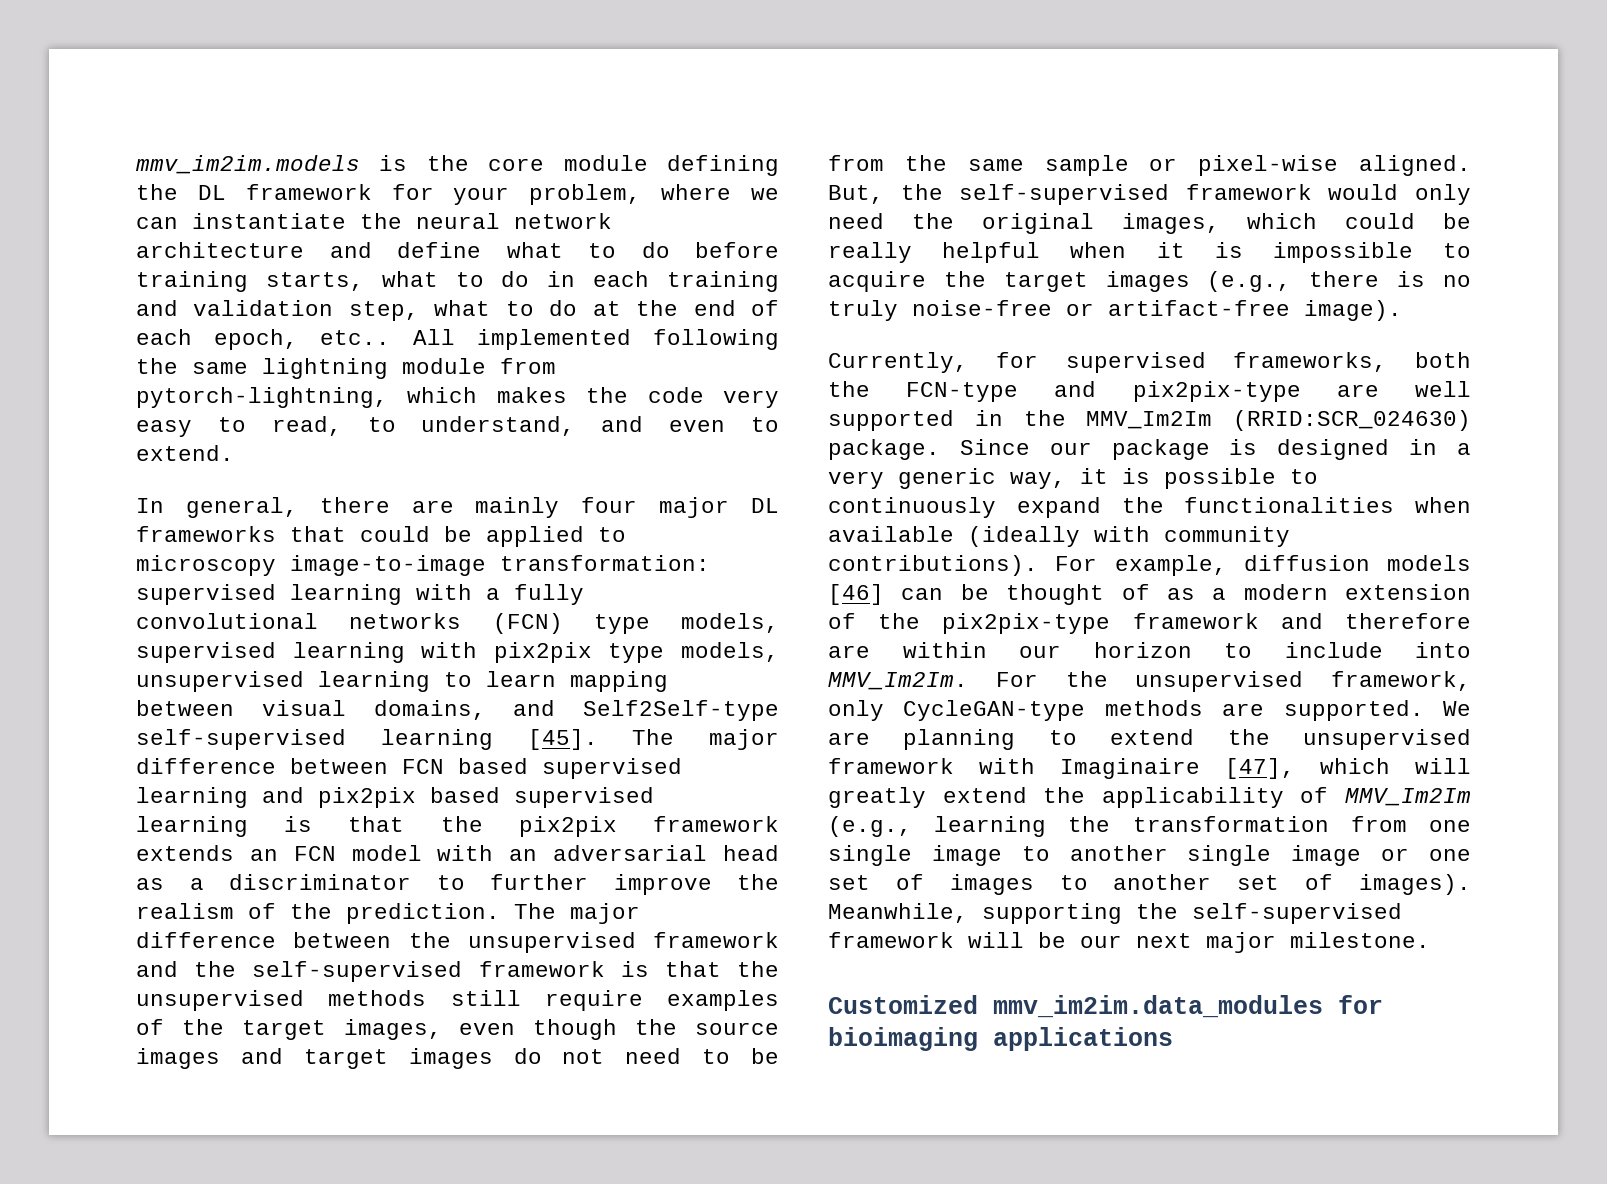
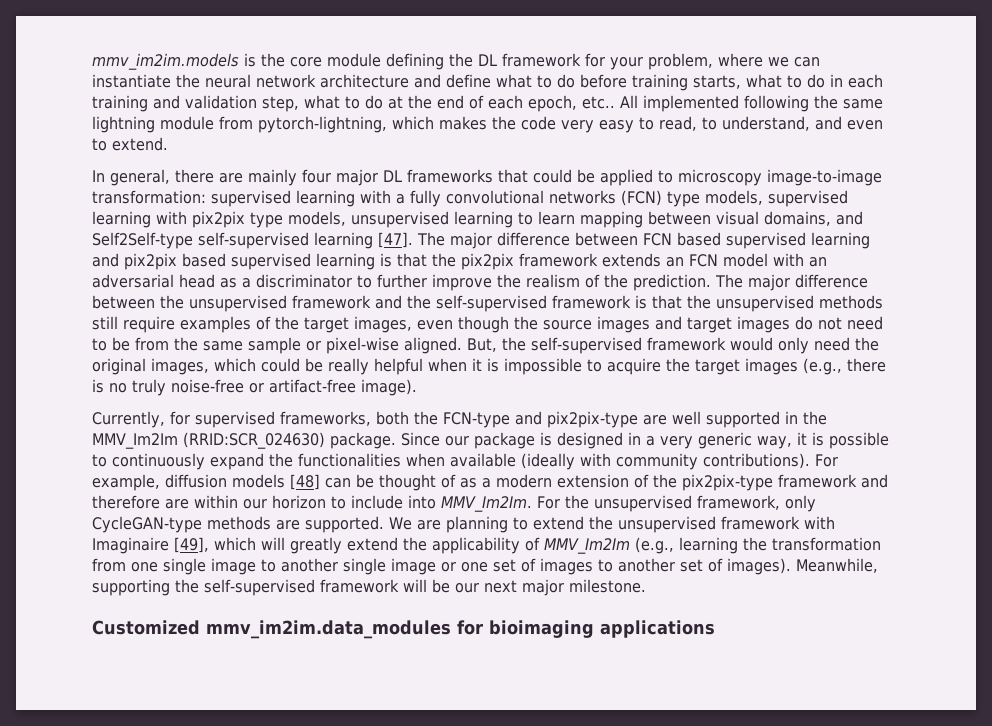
[527,729,598,750] [45]. -> [377,232,413,248] [47].
[828,584,884,605] [46] -> [290,474,320,490] [48]
[1225,758,1295,779] [47], -> [174,537,209,553] [49],

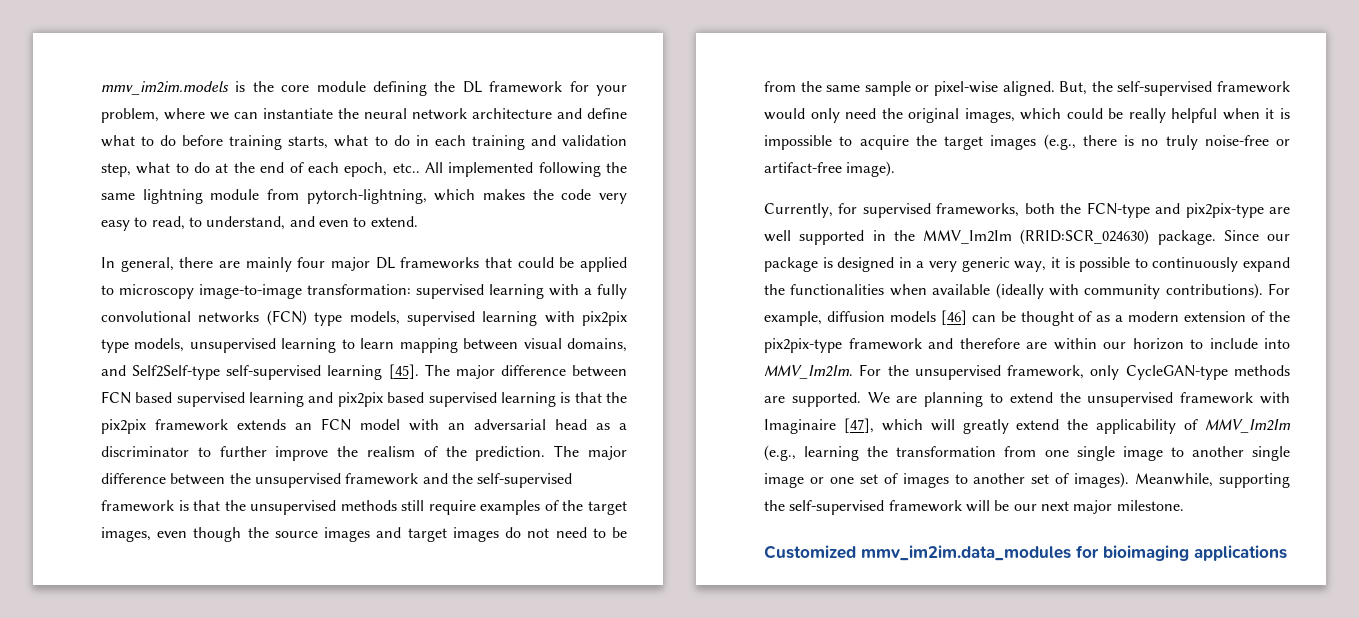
[377,232,413,248] [47]. -> [388,364,419,379] [45].
[290,474,320,490] [48] -> [940,310,967,325] [46]
[174,537,209,553] [49], -> [843,418,874,433] [47],

